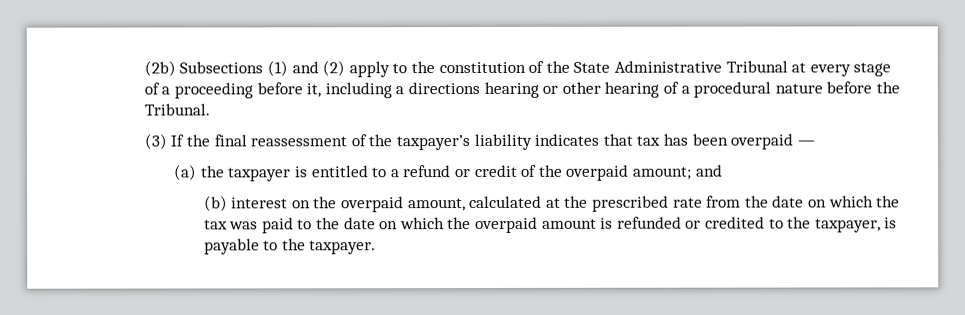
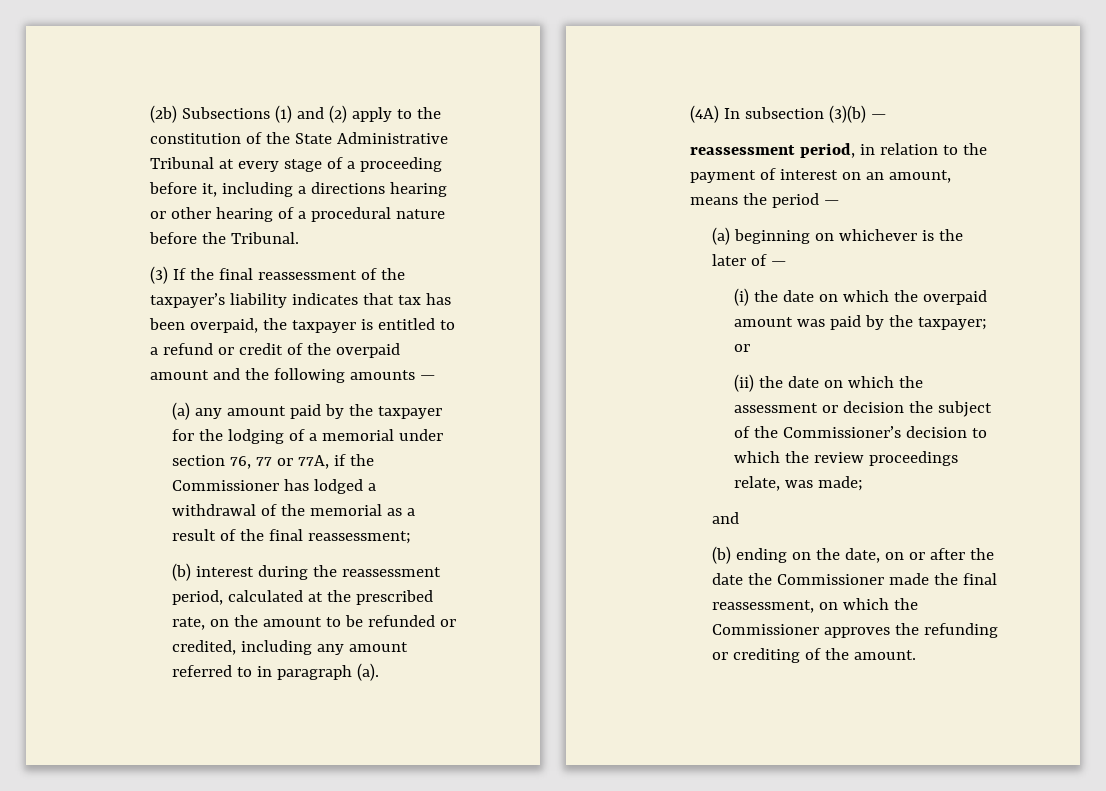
[730,133,815,150] [174,164,198,181] overpaid — // (a) -> [189,318,258,333] overpaid,
[632,164,723,180] [203,195,901,213] [203,217,313,234] amount; and // (b) interest on the overpaid amount, calculated at the prescribed rate from the date on which the tax was paid to -> [149,368,435,383] [171,402,442,420] [171,429,443,444] [171,454,374,469] [171,479,376,494] [171,504,415,516] [171,529,411,544] [171,563,441,581] [171,590,433,605] [171,615,456,630] [171,640,408,655] [171,663,379,681] [689,105,886,123] [689,143,987,158] [689,168,951,183] [689,193,839,208] [711,227,963,245] [711,254,786,266] [733,288,749,306] amount and the following amounts — // (a) any amount paid by the taxpayer for the lodging of a memorial under section 76, 77 or 77A, if the Commissioner has lodged a withdrawal of the memorial as a result of the final reassessment; // (b) interest during the reassessment period, calculated at the prescribed rate, on the amount to be refunded or credited, including any amount referred to in paragraph (a). // (4A) In subsection (3)(b) — // reassessment period, in relation to the payment of interest on an amount, means the period — // (a) beginning on whichever is the later of — // (i)
[600,216,898,233] [203,238,377,255] is refunded or credited to the taxpayer, is payable to the taxpayer. -> [796,315,987,330] [733,344,750,352] [733,374,923,392] [733,401,992,417] [733,426,987,438] [733,451,958,466] [733,476,863,491] [711,512,739,524] [711,546,994,564] [711,573,997,585] [711,598,918,613] [711,623,998,638] [711,648,916,663] was paid by the taxpayer; or // (ii) the date on which the assessment or decision the subject of the Commissioner’s decision to which the review proceedings relate, was made; // and // (b) ending on the date, on or after the date the Commissioner made the final reassessment, on which the Commissioner approves the refunding or crediting of the amount.

